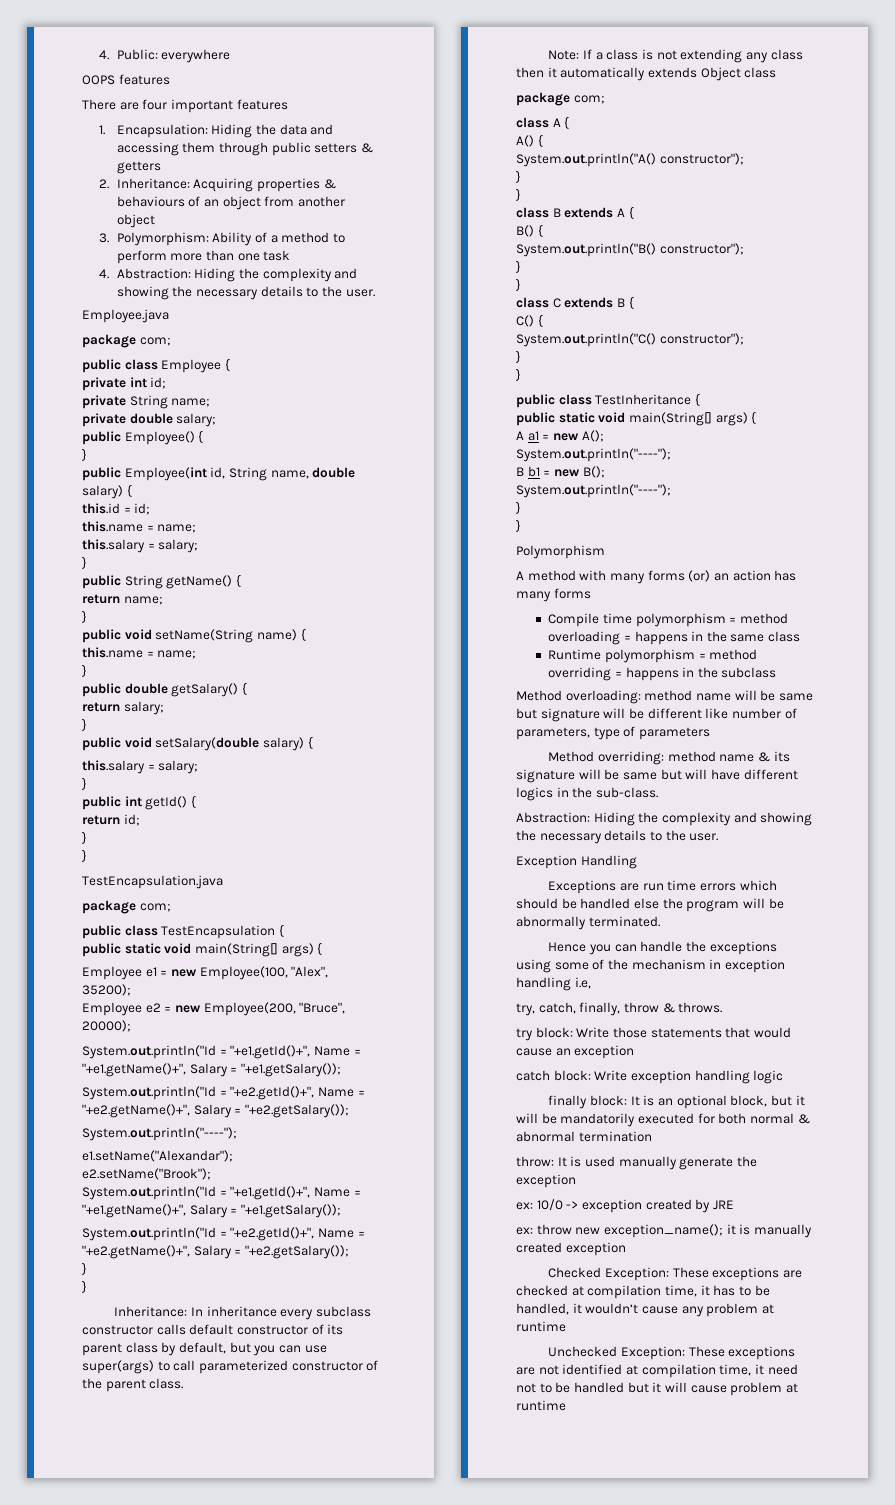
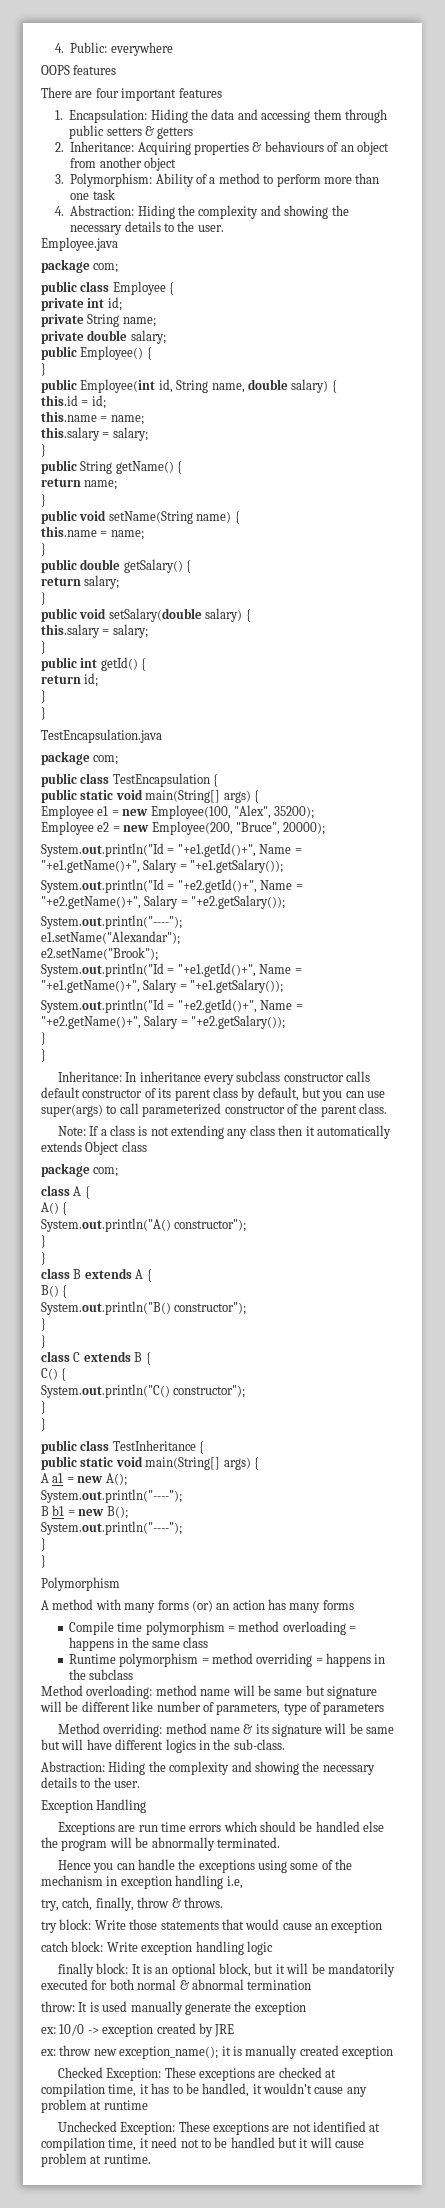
[516,1400,566,1411] runtime -> [103,2154,151,2164] runtime.

